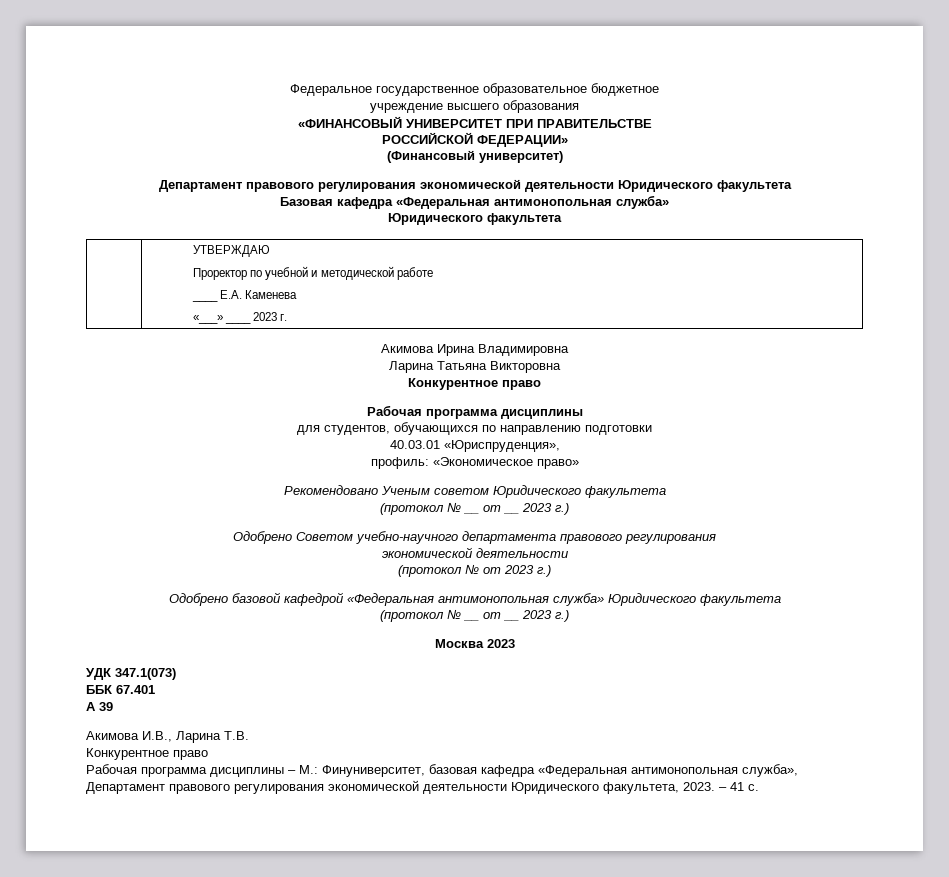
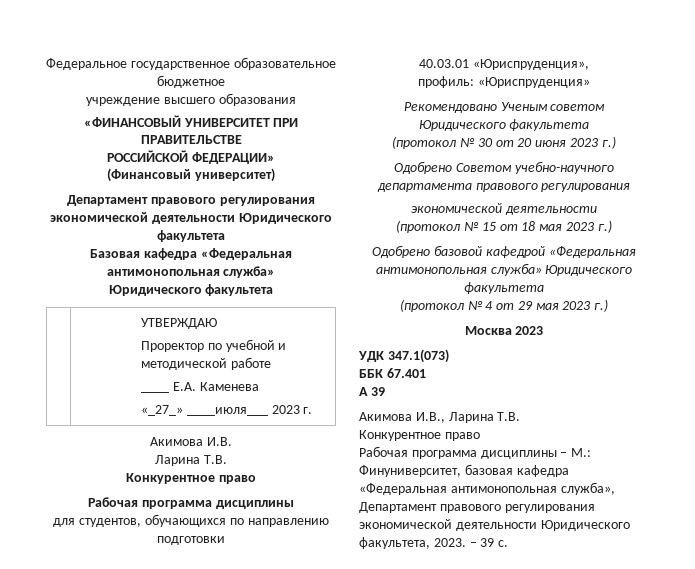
[193,315,252,324] «___» ____ -> [141,405,268,416] «_27_» ____июля___
[437,344,569,356] [389,361,561,373] Ирина Владимировна // Ларина Татьяна Викторовна -> [206,437,232,446] [155,455,227,466] И.В. // Ларина Т.В.
[432,457,579,469] «Экономическое право» -> [477,77,590,88] «Юриспруденция»
[463,512,479,514] [483,505,501,512] [503,512,519,514] __ от __ -> [477,138,567,147] 30 от 20 июня
[483,567,501,574] от -> [481,221,563,231] 15 от 18 мая
[463,619,479,621] [483,612,501,619] [503,619,519,621] __ от __ -> [485,301,559,310] 4 от 29 мая
[730,782,744,791] 41 -> [480,538,495,547] 39

